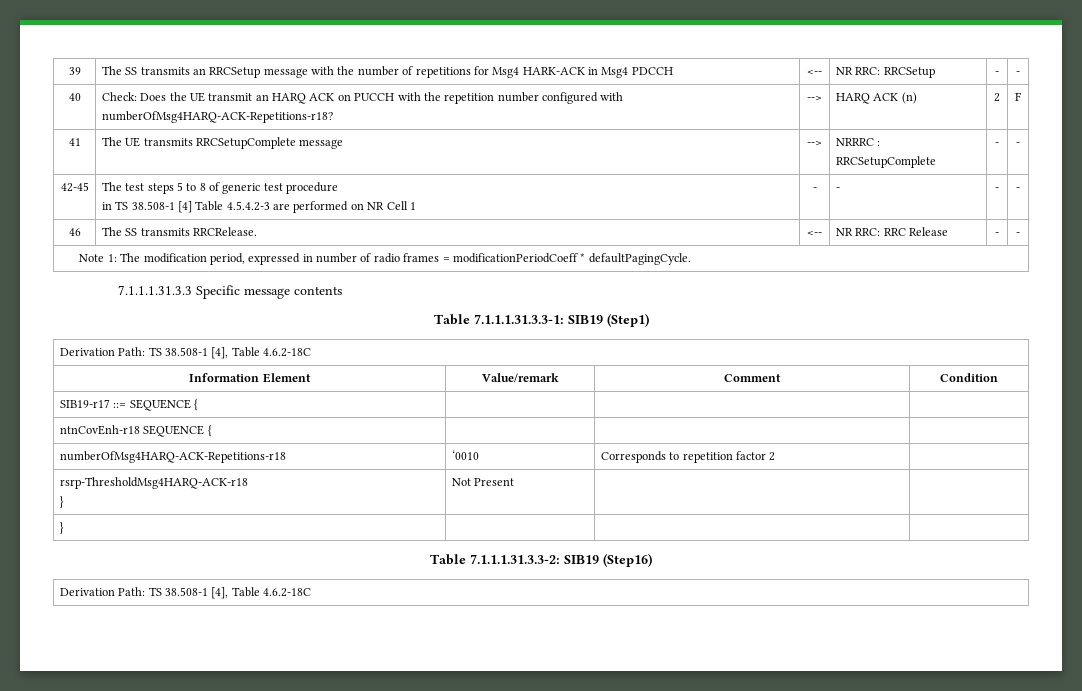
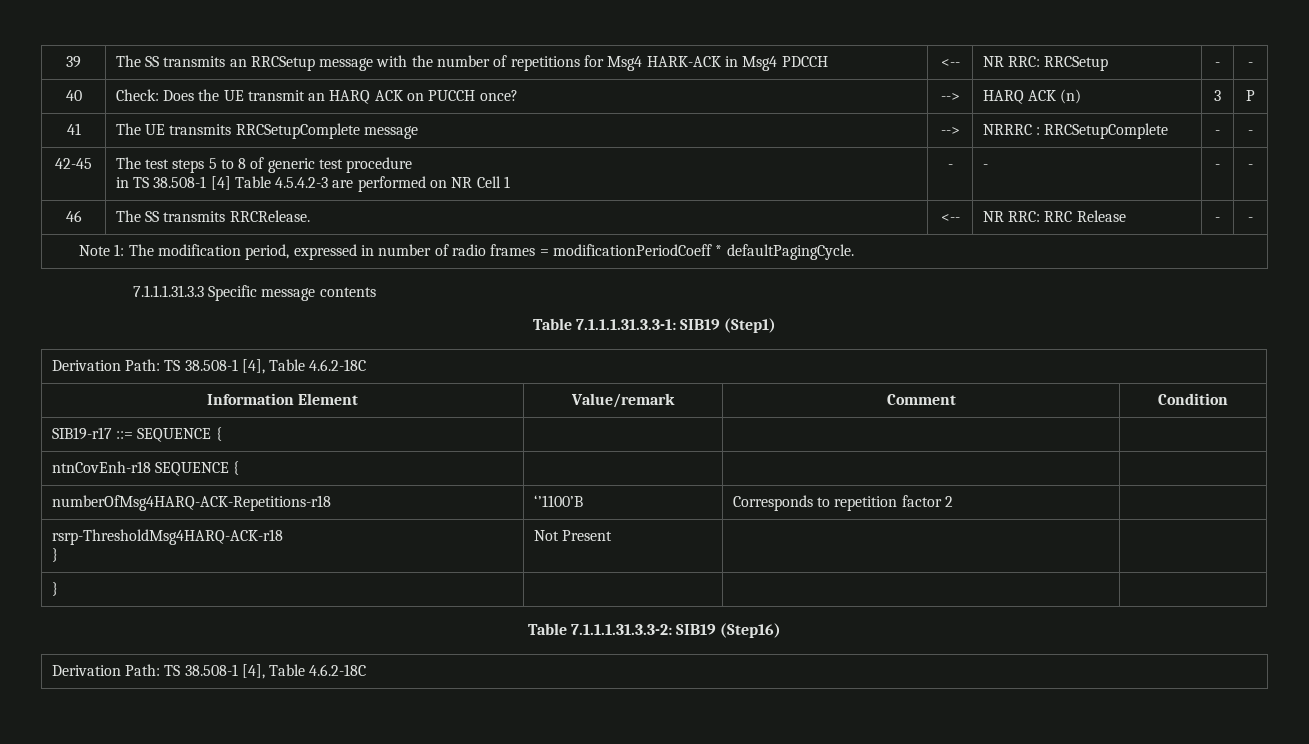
[397,92,624,104] [101,111,333,123] with the repetition number configured with numberOfMsg4HARQ-ACK-Repetitions-r18? -> [479,90,518,101] once?
[994,93,1000,102] [1015,92,1021,101] 2 | F -> [1214,90,1221,101] [1246,90,1255,101] 3 | P
[451,450,479,460] ‘0010 -> [533,495,583,507] ‘’1100’B

